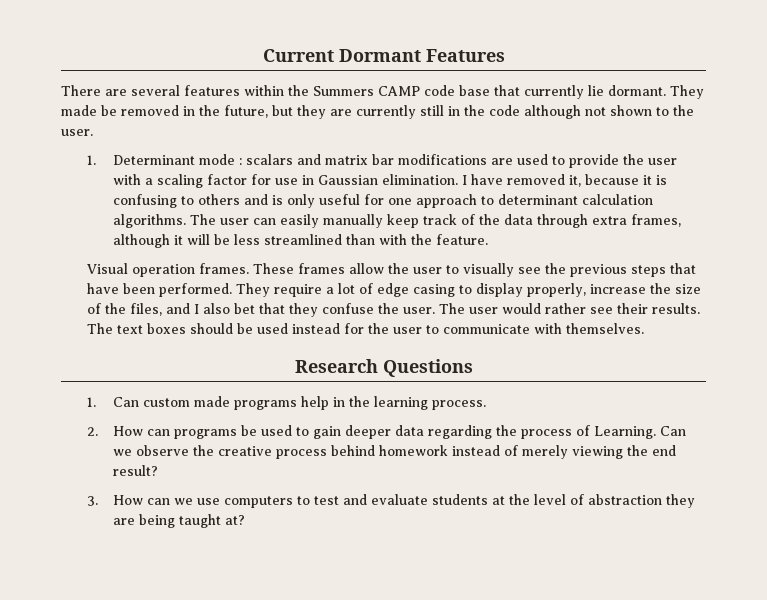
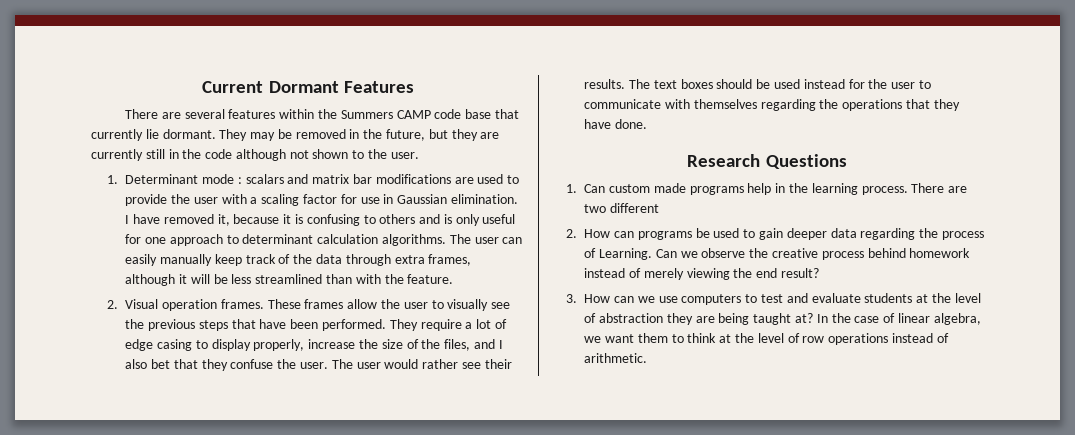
[61,105,97,116] made -> [250,132,276,141] may
(489, 239) none -> [107,300,119,309] 2.
[566,323,645,334] themselves. -> [693,99,960,111] [584,119,648,129] themselves regarding the operations that they have done.
(487, 405) none -> [911,183,968,193] [584,203,660,213] There are two different
(246, 520) none -> [816,313,981,325] [584,333,949,345] [584,353,648,363] In the case of linear algebra, we want them to think at the level of row operations instead of arithmetic.

